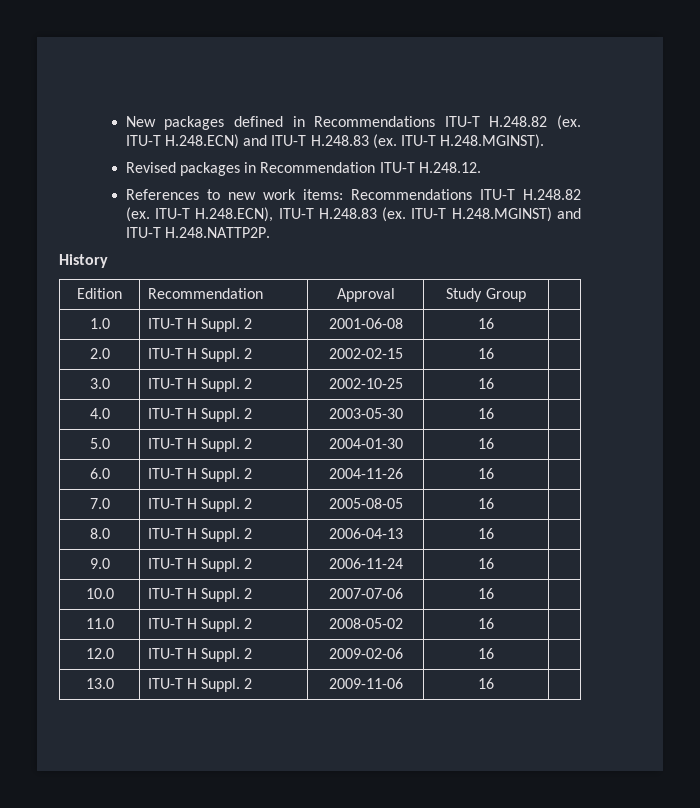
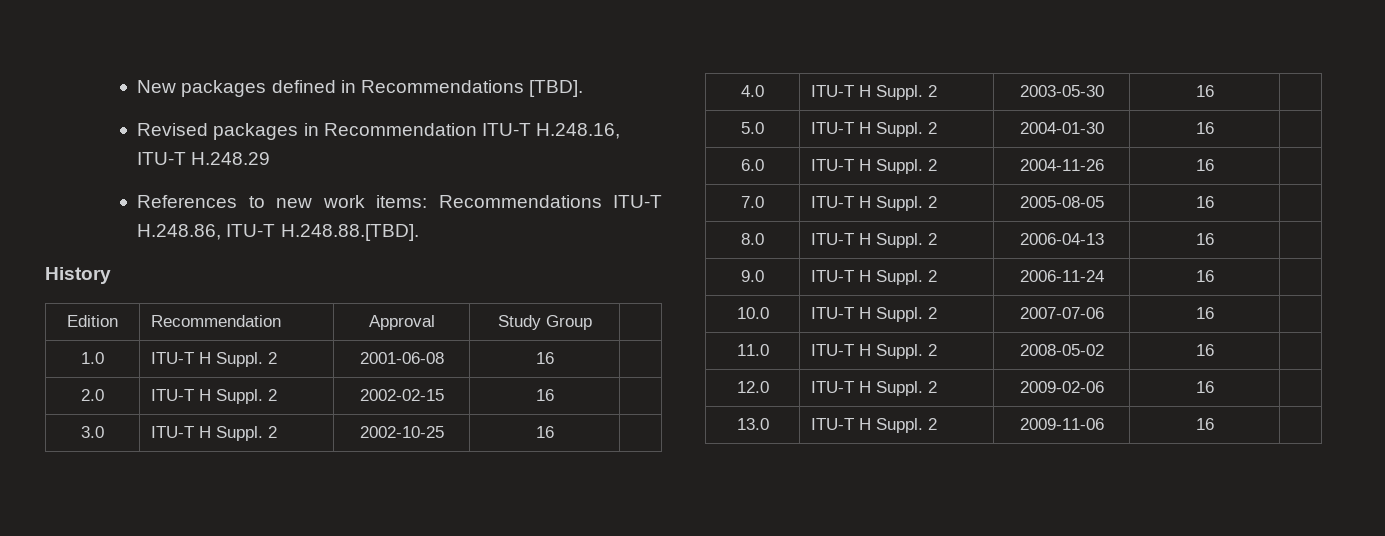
[444,115,581,130] [125,134,545,149] ITU-T H.248.82 (ex. ITU-T H.248.ECN) and ITU-T H.248.83 (ex. ITU-T H.248.MGINST). -> [528,80,583,97] [TBD].
[418,162,481,173] H.248.12. -> [535,123,620,139] [137,152,271,165] H.248.16, ITU-T H.248.29
[523,189,581,200] [125,207,581,222] [125,227,271,238] H.248.82 (ex. ITU-T H.248.ECN), ITU-T H.248.83 (ex. ITU-T H.248.MGINST) and ITU-T H.248.NATTP2P. -> [137,224,419,241] H.248.86, ITU-T H.248.88.[TBD].

